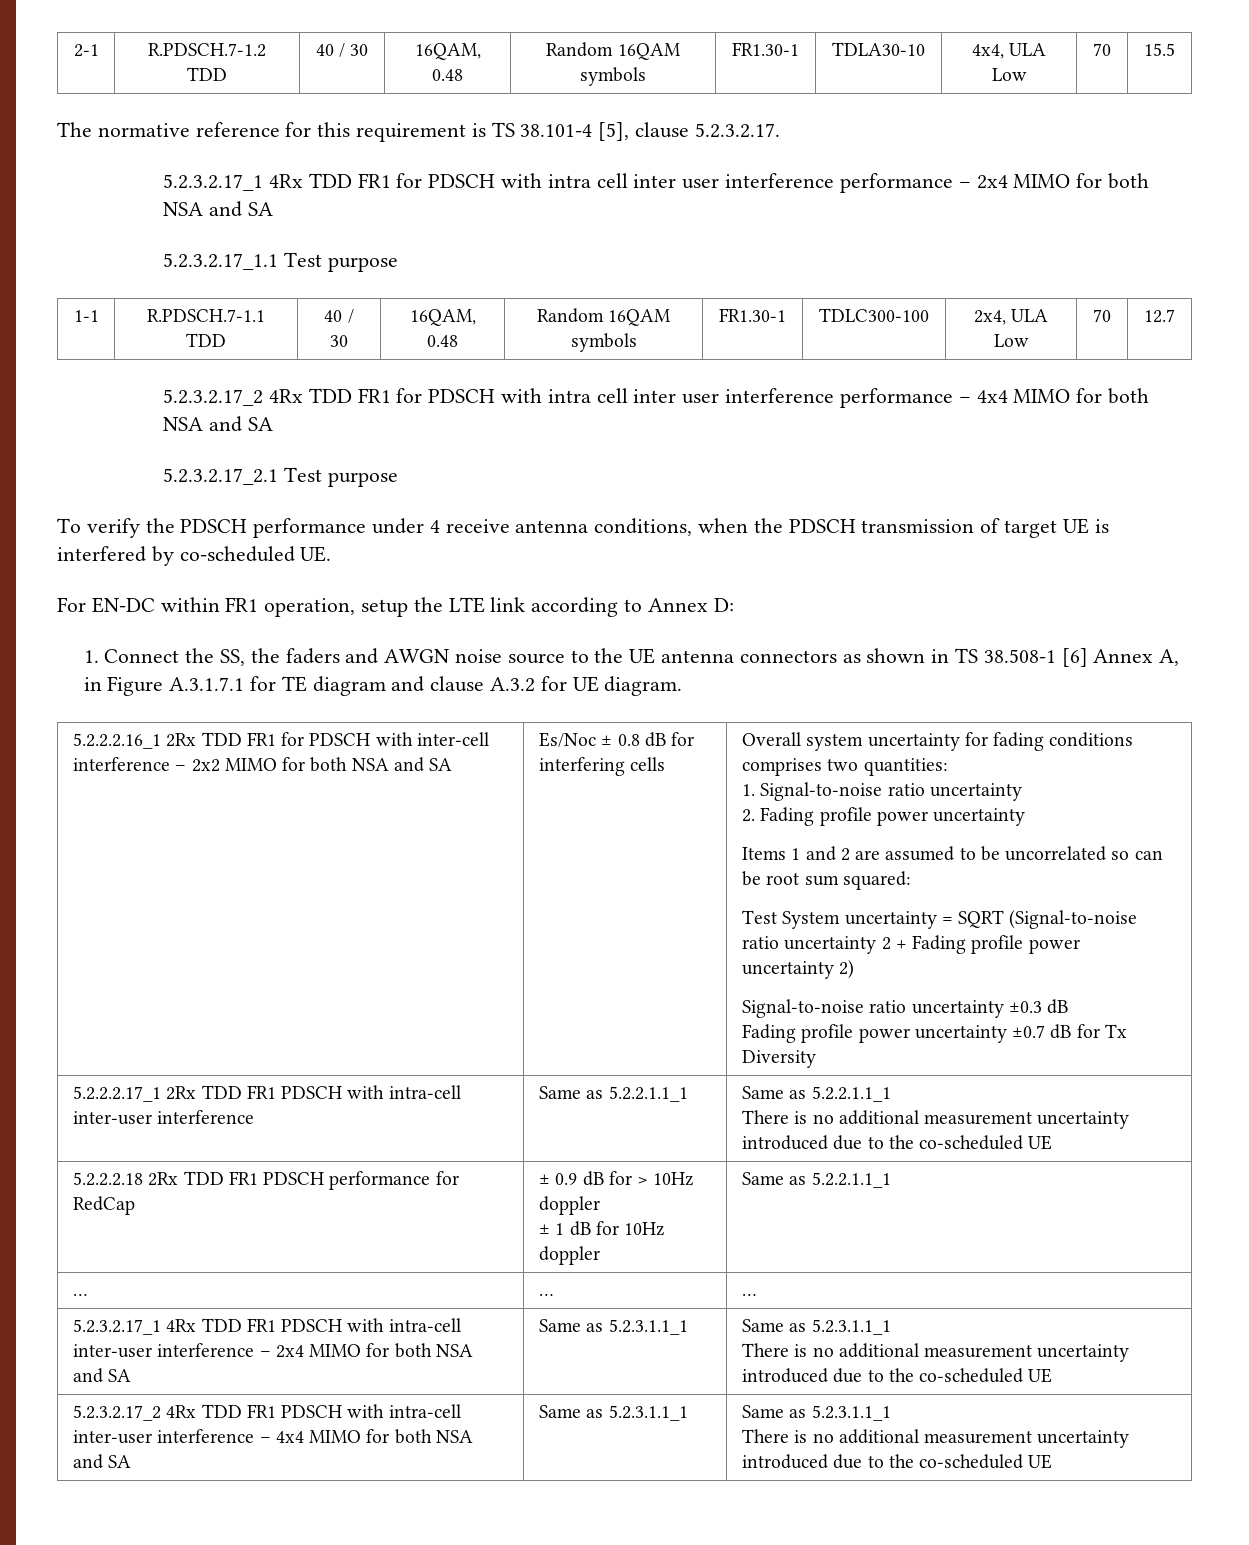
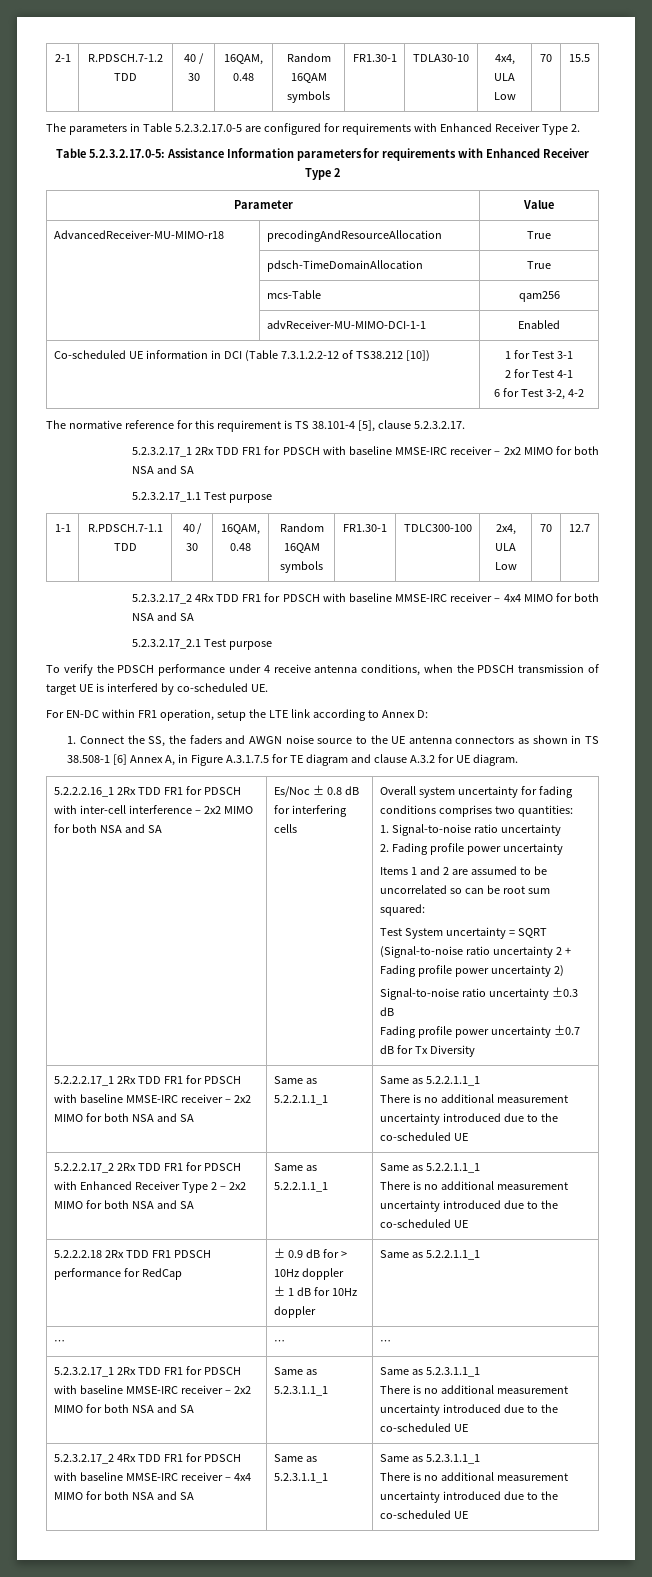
(1175, 49) none -> [46,123,580,135] [55,148,590,161] [305,168,340,180] [233,200,293,209] [523,200,554,209] [53,230,224,239] [266,230,442,242] [527,231,551,239] [266,260,423,272] [527,261,551,269] [266,290,321,299] [518,291,560,302] [266,320,426,329] [518,320,560,329] [53,350,430,362] [505,350,573,359] [505,369,573,378] [494,388,584,400] // The parameters in Table 5.2.3.2.17.0-5 are configured for requirements with Enhanced Receiver Type 2. // Table 5.2.3.2.17.0-5: Assistance Information parameters for requirements with Enhanced Receiver Type 2 // Parameter | Value // AdvancedReceiver-MU-MIMO-r18 | precodingAndResourceAllocation | True // | pdsch-TimeDomainAllocation | True // | mcs-Table | qam256 // | advReceiver-MU-MIMO-DCI-1-1 | Enabled // Co-scheduled UE information in DCI (Table 7.3.1.2.2-12 of TS38.212 [10]) | 1 for Test 3-1 // 2 for Test 4-1 // 6 for Test 3-2, 4-2
[269,173,1008,193] 4Rx TDD FR1 for PDSCH with intra cell inter user interference performance – 2x4 -> [194,446,521,455] 2Rx TDD FR1 for PDSCH with baseline MMSE-IRC receiver – 2x2
[547,388,953,408] intra cell inter user interference performance -> [348,593,493,602] baseline MMSE-IRC receiver
[169,677,245,691] A.3.1.7.1 -> [226,755,270,763] A.3.1.7.5
[281,1085,461,1099] [72,1110,255,1125] PDSCH with intra-cell inter-user interference -> [185,1075,241,1084] [53,1094,251,1103] [53,1113,194,1122] [273,1076,317,1084] [273,1095,328,1105] [379,1076,480,1086] [379,1094,568,1103] [379,1113,558,1125] [379,1132,468,1141] [53,1162,241,1173] [53,1181,246,1193] [53,1200,194,1209] for PDSCH with baseline MMSE-IRC receiver – 2x2 MIMO for both NSA and SA | Same as 5.2.2.1.1_1 | Same as 5.2.2.1.1_1 // There is no additional measurement uncertainty introduced due to the co-scheduled UE // 5.2.2.2.17_2 2Rx TDD FR1 for PDSCH with Enhanced Receiver Type 2 – 2x2 MIMO for both NSA and SA
[166,1318,461,1332] [72,1343,304,1358] 4Rx TDD FR1 PDSCH with intra-cell inter-user interference – 2x4 -> [116,1366,241,1375] [53,1385,251,1394] 2Rx TDD FR1 for PDSCH with baseline MMSE-IRC receiver – 2x2
[281,1404,461,1418] [72,1429,255,1444] PDSCH with intra-cell inter-user interference -> [185,1453,241,1462] [53,1472,223,1481] for PDSCH with baseline MMSE-IRC receiver

